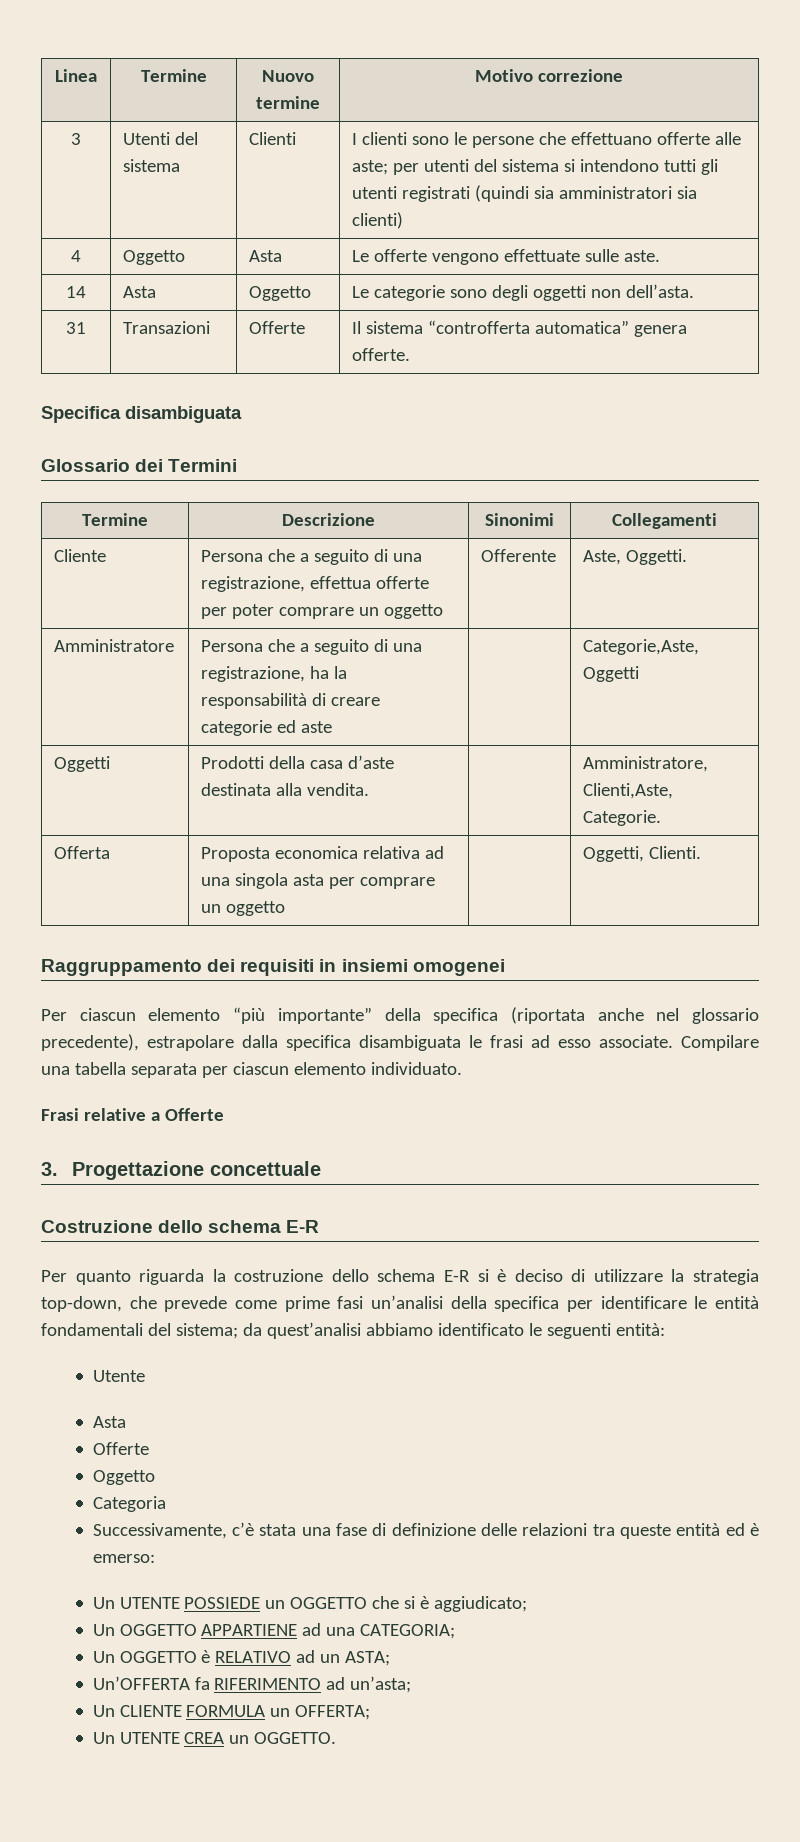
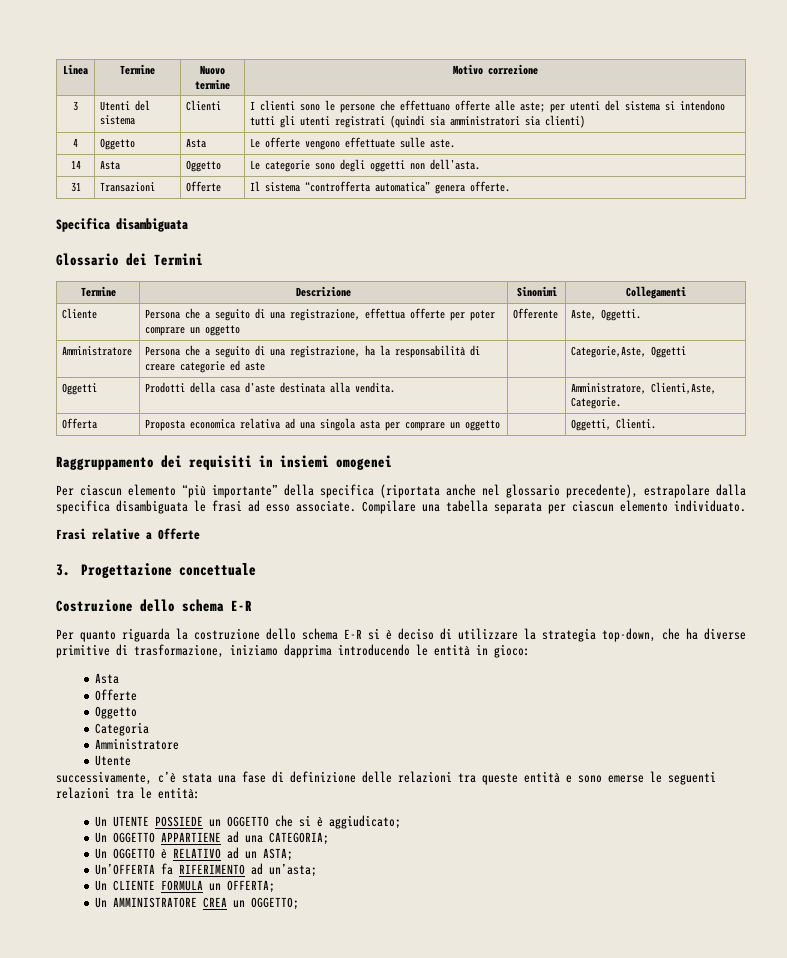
[164,1295,759,1312] [41,1322,665,1339] [92,1370,145,1382] prevede come prime fasi un’analisi della specifica per identificare le entità fondamentali del sistema; da quest’analisi abbiamo identificato le seguenti entità: // Utente -> [686,628,746,640] [56,644,530,658] ha diverse primitive di trasformazione, iniziamo dapprima introducendo le entità in gioco:
[92,1523,227,1539] Successivamente, -> [95,738,180,750] [95,755,132,766] [56,771,152,785] Amministratore // Utente // successivamente,
[725,1523,760,1536] [92,1554,155,1563] ed è emerso: -> [566,771,716,785] [56,787,200,799] e sono emerse le seguenti relazioni tra le entità:
[119,1732,180,1744] UTENTE -> [113,897,198,908] AMMINISTRATORE
[254,1732,337,1744] OGGETTO. -> [251,897,300,910] OGGETTO;

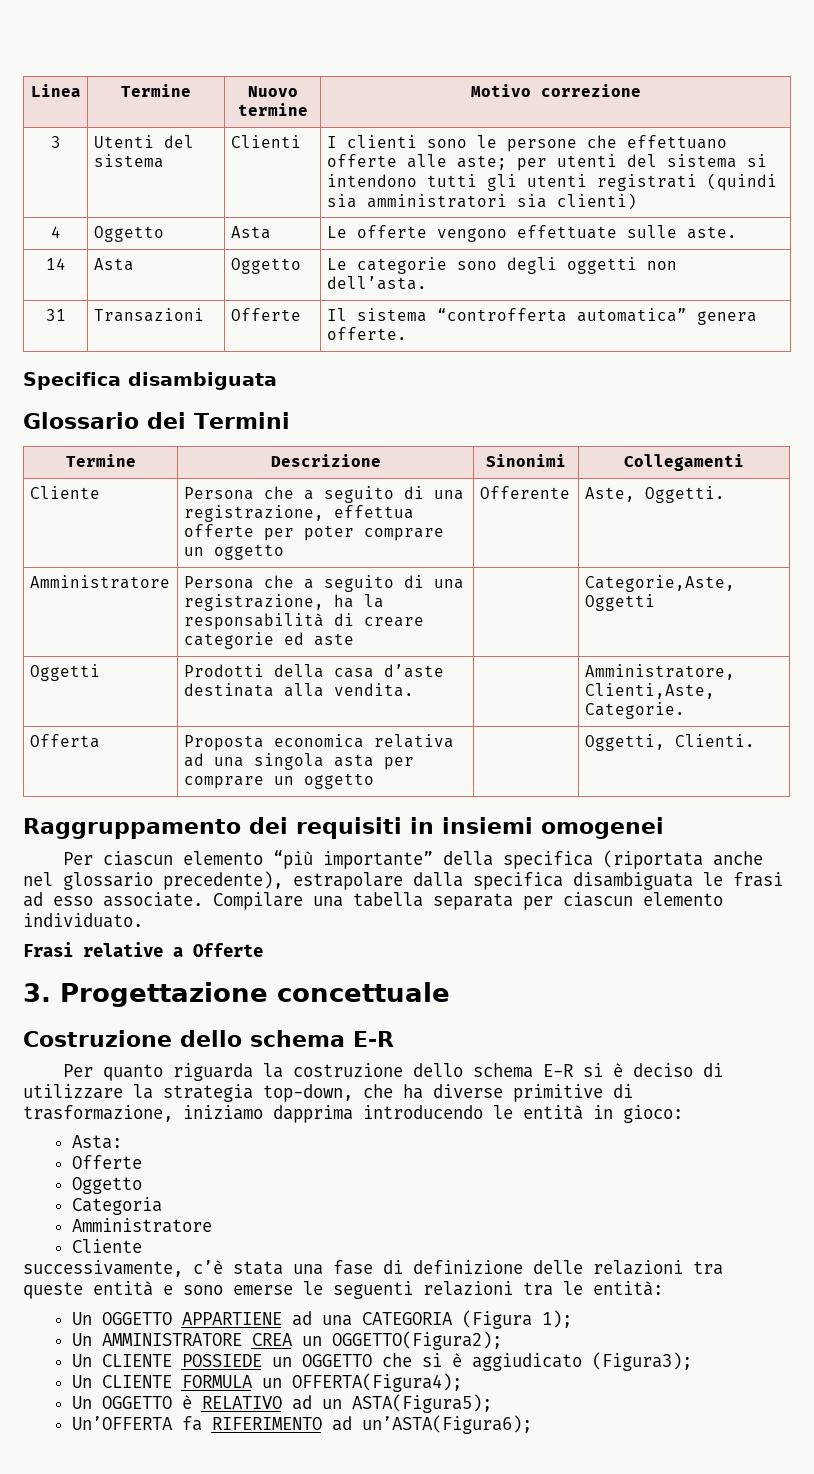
[95,673,120,684] Asta -> [71,1135,122,1149] Asta:
[95,755,132,766] Utente -> [71,1239,142,1253] Cliente
[113,816,150,827] UTENTE -> [101,1310,572,1329] [71,1331,502,1350] [71,1354,172,1367] OGGETTO APPARTIENE ad una CATEGORIA (Figura 1); // Un AMMINISTRATORE CREA un OGGETTO(Figura2); // Un CLIENTE
[329,815,402,829] [95,831,330,845] aggiudicato; // Un OGGETTO APPARTIENE ad una CATEGORIA; -> [471,1352,692,1371] [71,1373,462,1392] aggiudicato (Figura3); // Un CLIENTE FORMULA un OFFERTA(Figura4);
[263,848,294,861] ASTA; -> [351,1394,492,1413] ASTA(Figura5);
[269,863,318,877] [95,880,276,893] [95,897,300,910] un’asta; // Un CLIENTE FORMULA un OFFERTA; // Un AMMINISTRATORE CREA un OGGETTO; -> [361,1415,532,1434] un’ASTA(Figura6);

